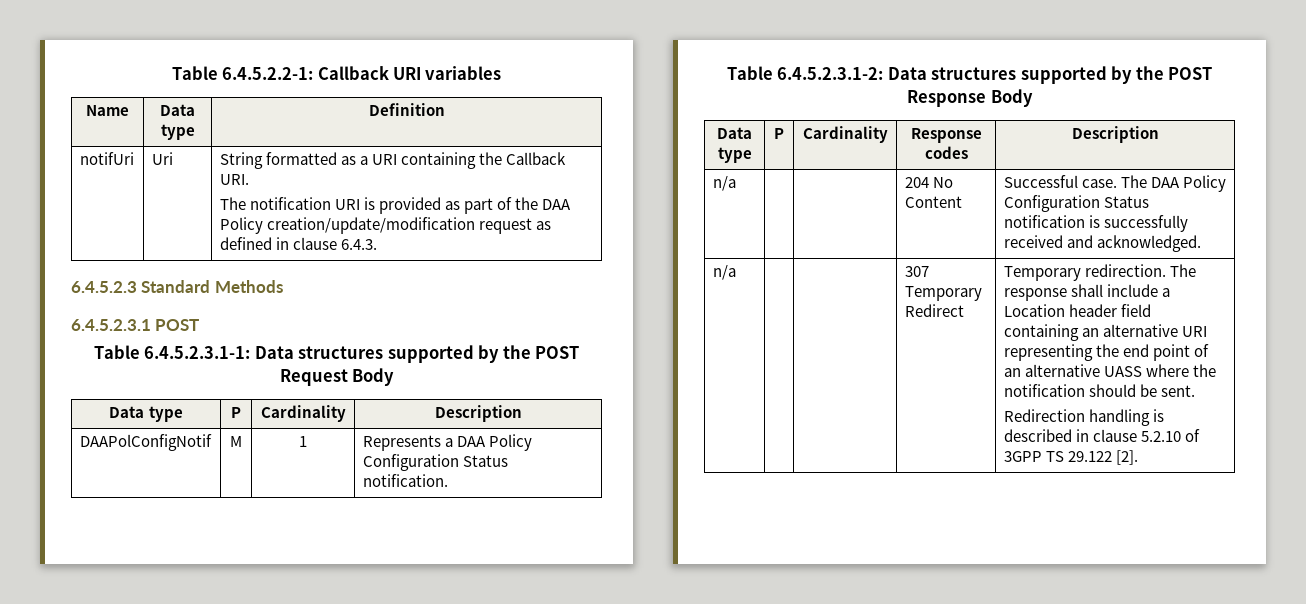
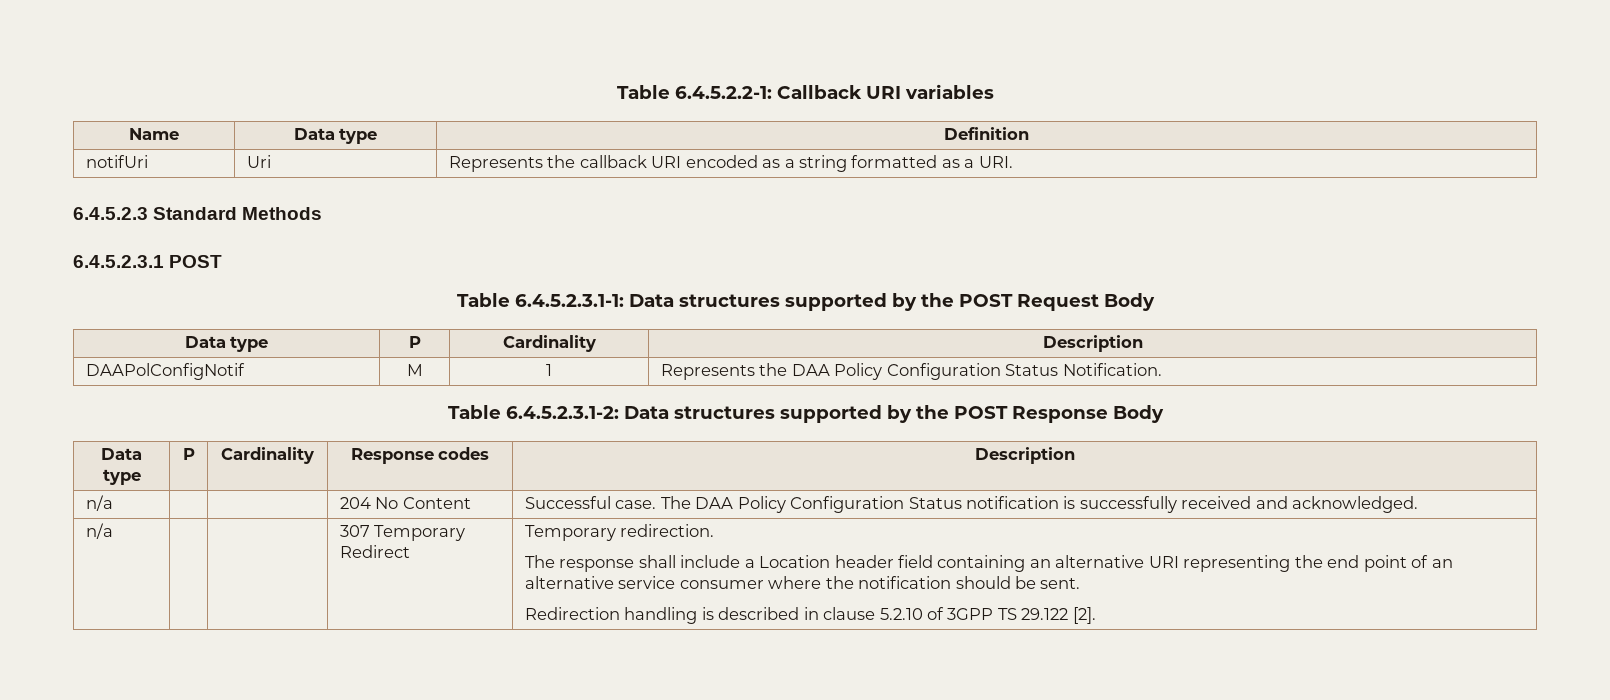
[219,152,567,169] [219,174,249,185] [219,197,572,214] [219,217,551,234] [219,237,377,250] String formatted as a URI containing the Callback URI. // The notification URI is provided as part of the DAA Policy creation/update/modification request as defined in clause 6.4.3. -> [448,155,1013,172] Represents the callback URI encoded as a string formatted as a URI.
[444,434,532,451] [362,454,508,471] [362,474,448,487] a DAA Policy Configuration Status notification. -> [759,363,1162,380] the DAA Policy Configuration Status Notification.
(1166, 270) none -> (715, 530) //
[1103,366,1142,377] UASS -> [618,576,764,589] service consumer

